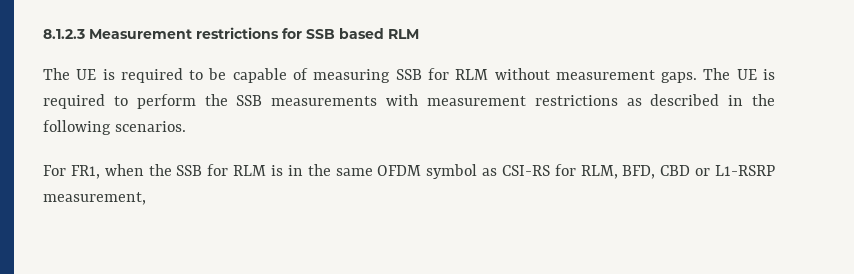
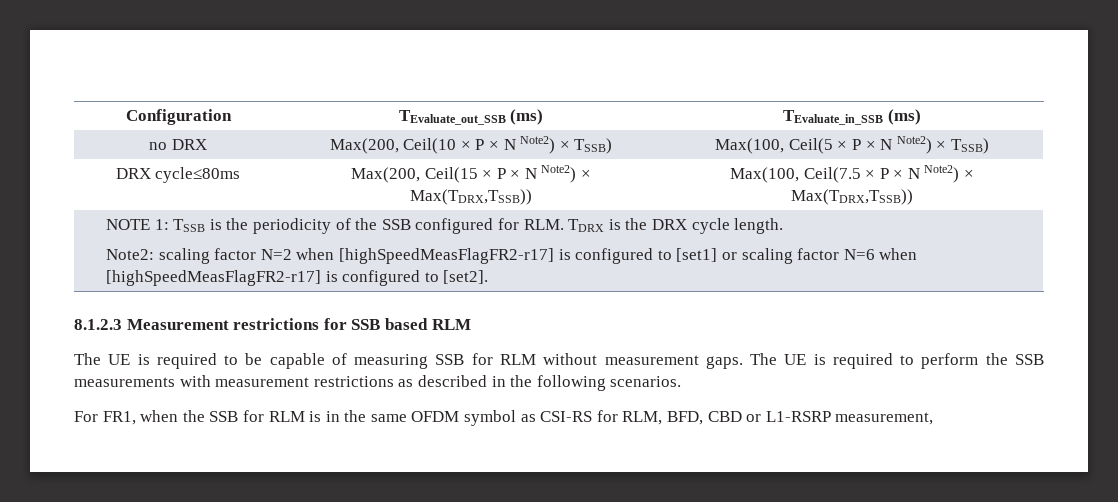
(43, 34) none -> [125,109,232,125] [398,109,544,125] [783,109,921,125] [149,139,207,150] [329,136,613,154] [715,136,989,154] [115,167,241,183] [350,165,592,183] [410,189,532,205] [729,165,975,183] [791,189,913,205] [106,218,784,234] [106,248,918,264] [106,270,489,286] Configuration | TEvaluate_out_SSB (ms) | TEvaluate_in_SSB (ms) // no DRX | Max(200, Ceil(10 × P × N Note2) × TSSB) | Max(100, Ceil(5 × P × N Note2) × TSSB) // DRX cycle≤80ms | Max(200, Ceil(15 × P × N Note2) × Max(TDRX,TSSB)) | Max(100, Ceil(7.5 × P × N Note2) × Max(TDRX,TSSB)) // NOTE 1: TSSB is the periodicity of the SSB configured for RLM. TDRX is the DRX cycle length. // Note2: scaling factor N=2 when [highSpeedMeasFlagFR2-r17] is configured to [set1] or scaling factor N=6 when [highSpeedMeasFlagFR2-r17] is configured to [set2]. //

